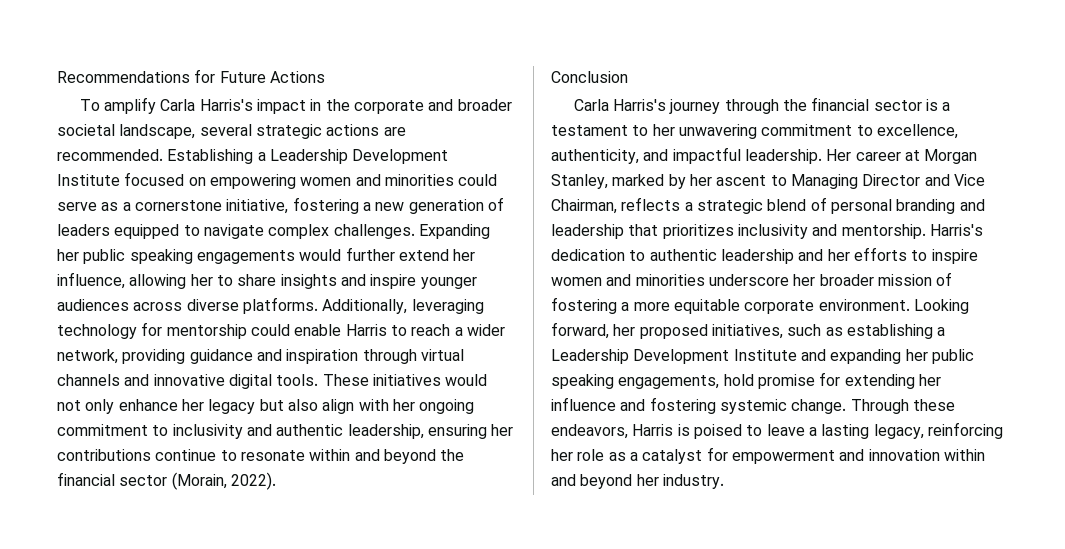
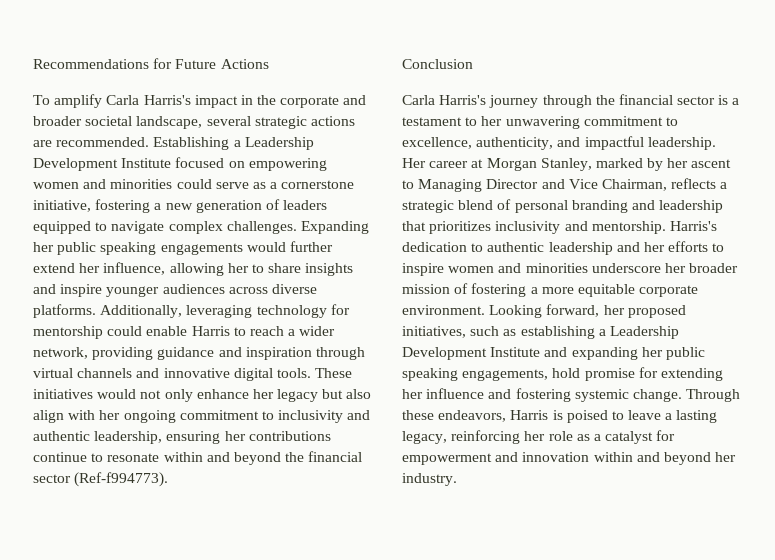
[171,472,276,490] (Morain, 2022). -> [74,472,169,487] (Ref-f994773).

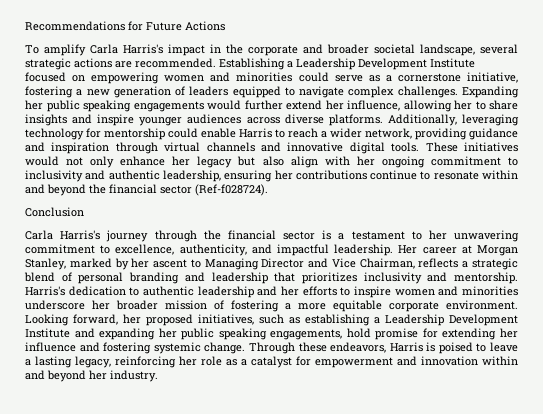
[74,472,169,487] (Ref-f994773). -> [195,184,268,196] (Ref-f028724).

